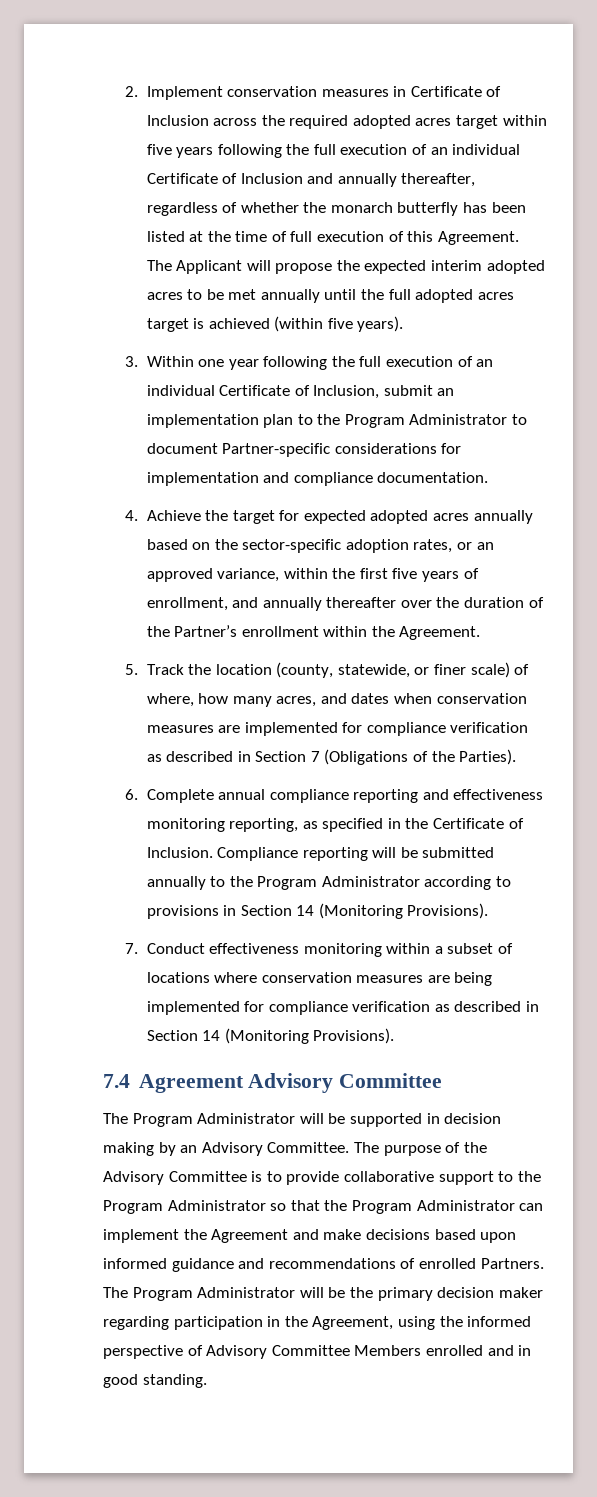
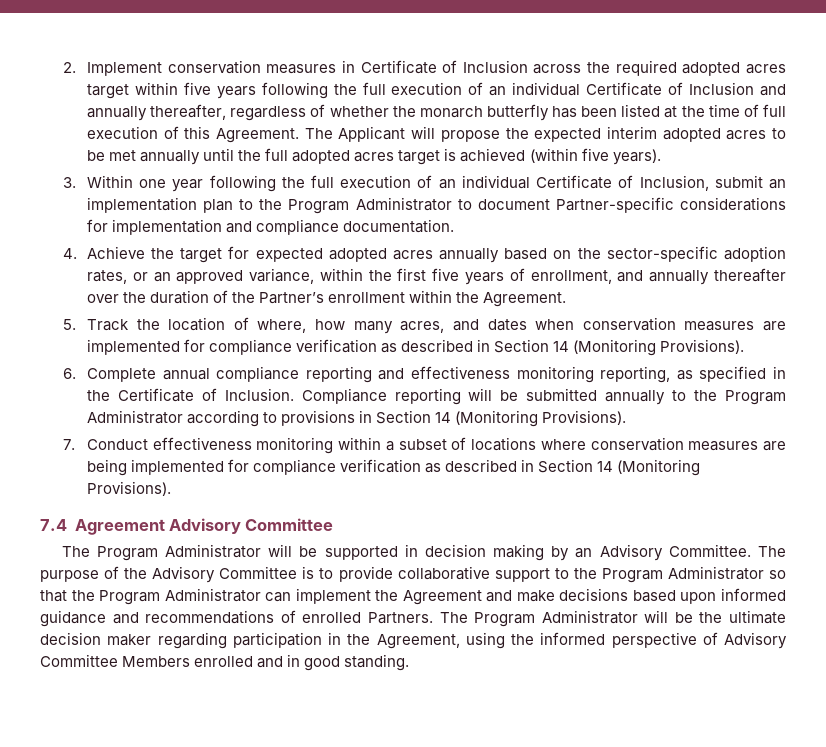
[276,662,510,678] (county, statewide, or finer scale) -> (226, 324) none
[310,749,517,765] 7 (Obligations of the Parties). -> [553,339,745,356] 14 (Monitoring Provisions).
[377,1287,433,1301] primary -> [729,610,786,624] ultimate

